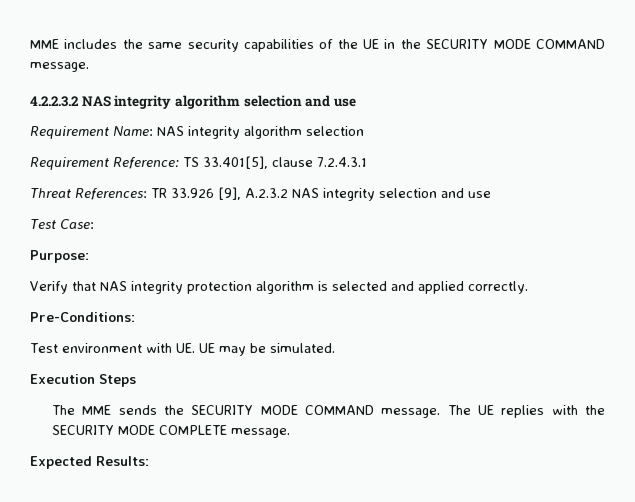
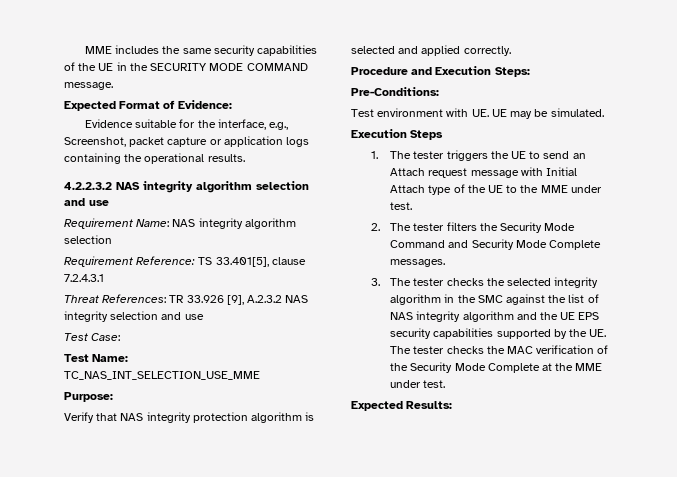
(89, 67) none -> [64,100,232,111] [84,119,289,130] [64,136,310,147] [64,153,245,164] // Expected Format of Evidence: // Evidence suitable for the interface, e.g., Screenshot, packet capture or application logs containing the operational results.
(94, 224) none -> [64,354,129,362] [64,371,260,380] // Test Name: TC_NAS_INT_SELECTION_USE_MME
(528, 287) none -> [351,66,530,77] // Procedure and Execution Steps:
[51,405,606,418] [51,425,290,438] The MME sends the SECURITY MODE COMMAND message. The UE replies with the SECURITY MODE COMPLETE message. -> [370,150,586,161] [390,167,578,178] [390,184,602,195] [390,202,413,210] [370,222,576,233] [390,239,602,250] [390,259,446,267] [370,277,599,288] [390,294,599,305] [390,311,600,322] [390,328,607,339] [390,345,609,354] [390,362,603,373] [390,380,446,388] 1. The tester triggers the UE to send an Attach request message with Initial Attach type of the UE to the MME under test. // 2. The tester filters the Security Mode Command and Security Mode Complete messages. // 3. The tester checks the selected integrity algorithm in the SMC against the list of NAS integrity algorithm and the UE EPS security capabilities supported by the UE. The tester checks the MAC verification of the Security Mode Complete at the MME under test.

